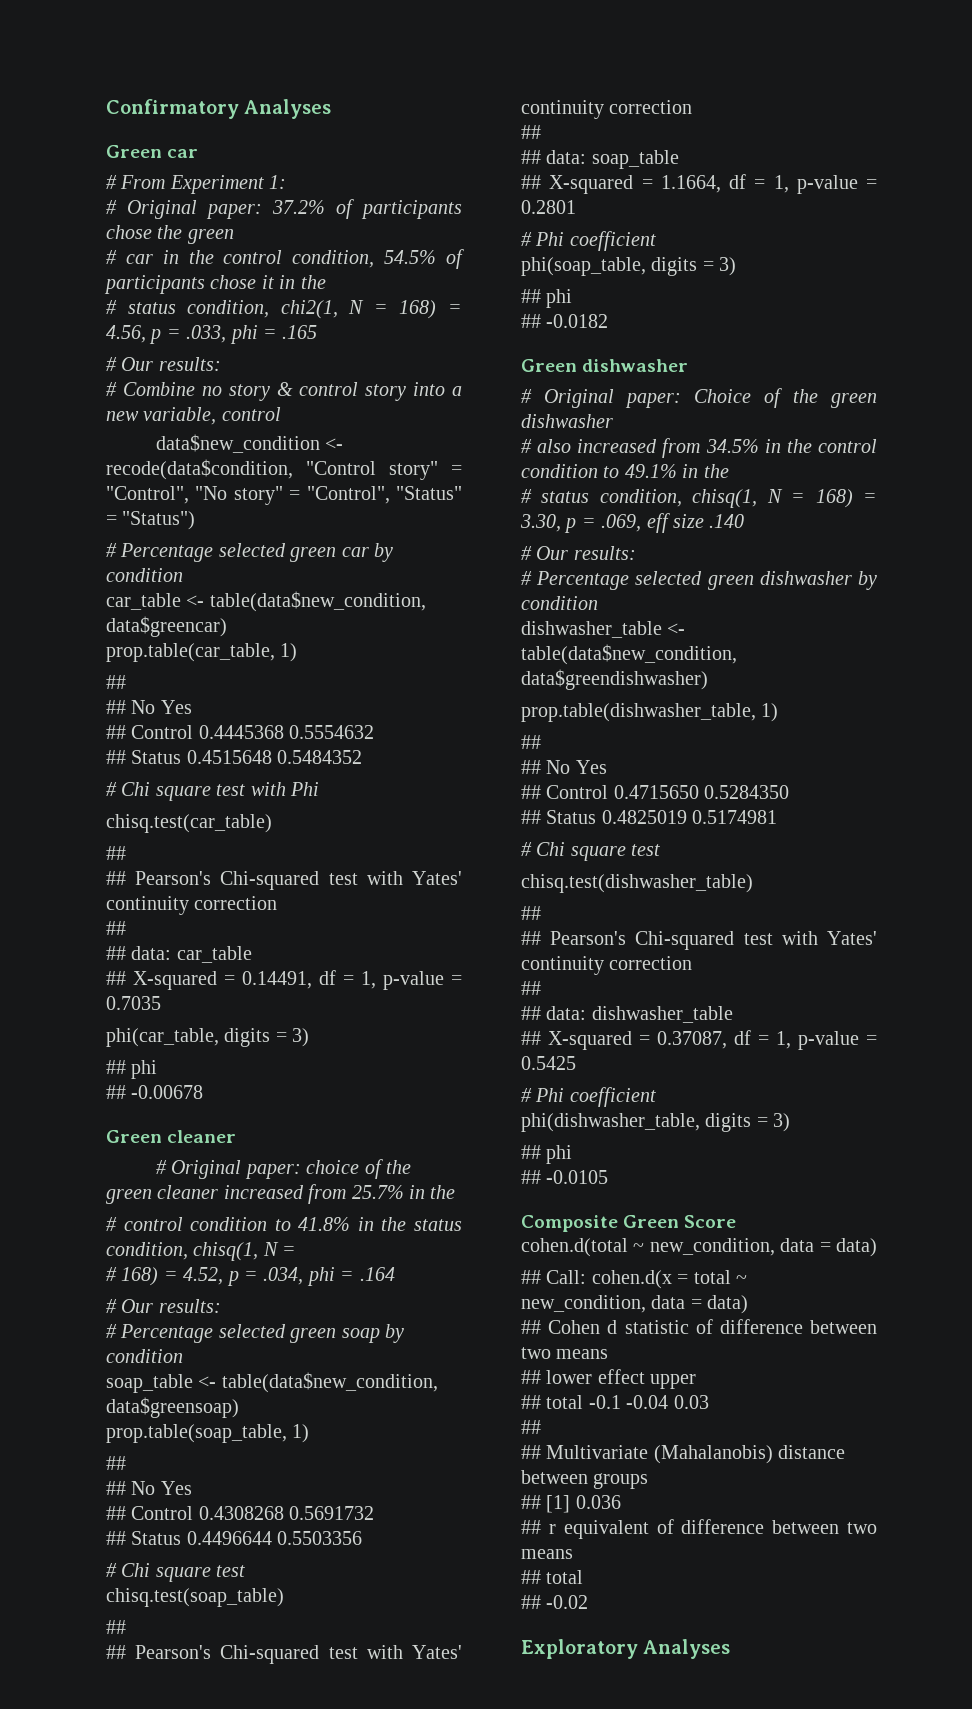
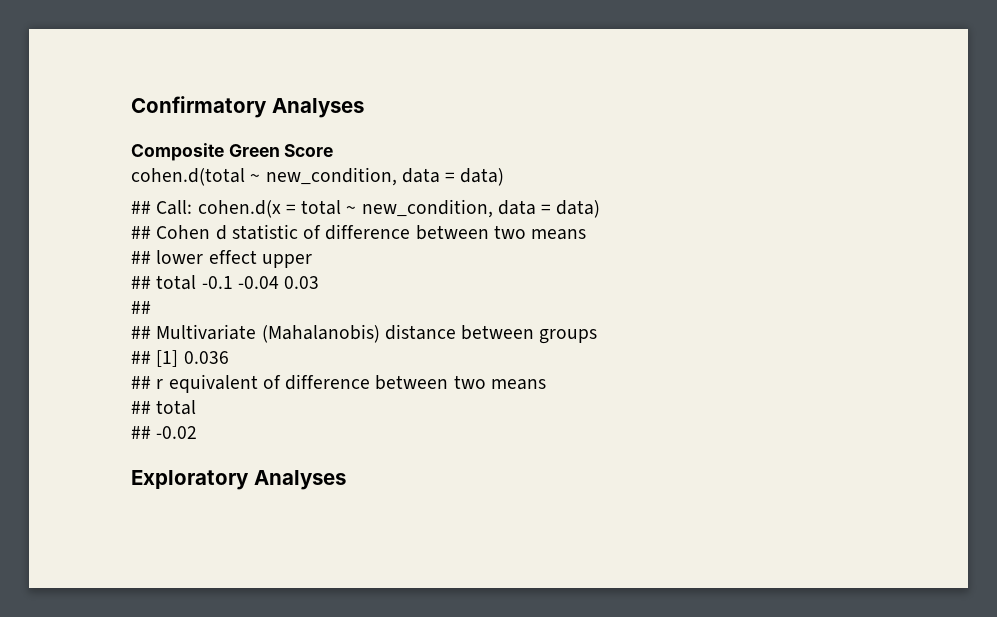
[106,145,199,158] [106,175,287,194] [106,199,462,219] [106,225,234,244] [106,249,464,269] [104,275,326,294] [106,300,462,319] [106,325,318,344] [106,357,221,371] [106,382,462,401] [106,407,281,425] [156,434,344,453] [106,459,462,480] [106,486,462,505] [106,511,196,530] [106,543,393,562] [106,568,183,582] [106,591,426,612] [106,616,227,637] [106,643,298,662] [106,675,126,689] [106,700,192,714] [106,725,375,739] [106,750,363,764] [106,782,319,801] [106,814,272,833] [106,846,126,860] [106,871,462,890] [106,896,278,915] [106,921,126,935] [106,946,252,963] [106,970,462,990] [106,996,161,1010] [106,1028,310,1047] [106,1060,158,1079] [106,1085,204,1099] [106,1130,237,1143] [156,1159,412,1179] [106,1184,456,1204] [106,1217,462,1231] [106,1242,297,1261] [106,1267,395,1286] [106,1299,221,1313] [106,1324,404,1343] [106,1349,183,1363] [106,1372,438,1393] [106,1397,239,1418] [106,1424,310,1443] [106,1456,126,1470] [106,1481,192,1495] [106,1506,375,1520] [106,1531,363,1545] [106,1563,246,1582] [106,1588,284,1607] [106,1620,126,1634] [106,1645,462,1664] [521,100,693,119] [521,125,541,139] [521,150,679,169] [521,174,877,194] [521,200,576,214] [521,231,656,251] [521,257,737,276] [521,289,573,308] [521,314,609,328] [521,359,689,372] [521,388,877,408] [521,414,613,428] [521,438,877,458] [521,464,729,478] [521,489,877,508] [520,513,745,533] [521,546,636,560] [521,571,877,590] [521,596,598,610] [521,621,686,638] [521,644,737,665] [521,669,708,690] [521,703,779,722] [521,735,541,749] [521,760,607,774] [521,785,790,799] [521,810,778,824] [521,842,661,861] [521,874,753,893] [521,906,541,920] [521,931,877,950] [521,956,693,975] [521,981,541,995] [521,1006,733,1023] [521,1030,877,1050] [521,1056,576,1070] [521,1087,656,1107] [521,1113,791,1132] [521,1145,573,1164] [521,1170,609,1184] // Green car // # From Experiment 1: // # Original paper: 37.2% of participants chose the green // # car in the control condition, 54.5% of participants chose it in the // # status condition, chi2(1, N = 168) = 4.56, p = .033, phi = .165 // # Our results: // # Combine no story & control story into a new variable, control // data$new_condition <- recode(data$condition, "Control story" = "Control", "No story" = "Control", "Status" = "Status") // # Percentage selected green car by condition // car_table <- table(data$new_condition, data$greencar) // prop.table(car_table, 1) // ## // ## No Yes // ## Control 0.4445368 0.5554632 // ## Status 0.4515648 0.5484352 // # Chi square test with Phi // chisq.test(car_table) // ## // ## Pearson's Chi-squared test with Yates' continuity correction // ## // ## data: car_table // ## X-squared = 0.14491, df = 1, p-value = 0.7035 // phi(car_table, digits = 3) // ## phi // ## -0.00678 // Green cleaner // # Original paper: choice of the green cleaner increased from 25.7% in the // # control condition to 41.8% in the status condition, chisq(1, N = // # 168) = 4.52, p = .034, phi = .164 // # Our results: // # Percentage selected green soap by condition // soap_table <- table(data$new_condition, data$greensoap) // prop.table(soap_table, 1) // ## // ## No Yes // ## Control 0.4308268 0.5691732 // ## Status 0.4496644 0.5503356 // # Chi square test // chisq.test(soap_table) // ## // ## Pearson's Chi-squared test with Yates' continuity correction // ## // ## data: soap_table // ## X-squared = 1.1664, df = 1, p-value = 0.2801 // # Phi coefficient // phi(soap_table, digits = 3) // ## phi // ## -0.0182 // Green dishwasher // # Original paper: Choice of the green dishwasher // # also increased from 34.5% in the control condition to 49.1% in the // # status condition, chisq(1, N = 168) = 3.30, p = .069, eff size .140 // # Our results: // # Percentage selected green dishwasher by condition // dishwasher_table <- table(data$new_condition, data$greendishwasher) // prop.table(dishwasher_table, 1) // ## // ## No Yes // ## Control 0.4715650 0.5284350 // ## Status 0.4825019 0.5174981 // # Chi square test // chisq.test(dishwasher_table) // ## // ## Pearson's Chi-squared test with Yates' continuity correction // ## // ## data: dishwasher_table // ## X-squared = 0.37087, df = 1, p-value = 0.5425 // # Phi coefficient // phi(dishwasher_table, digits = 3) // ## phi // ## -0.0105 -> (364, 108) none

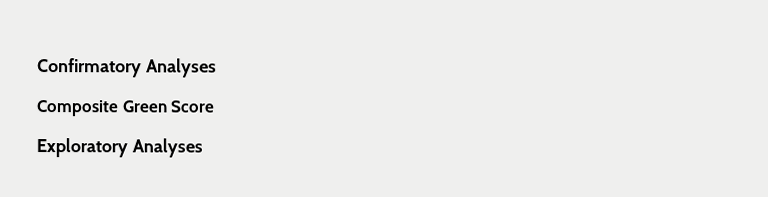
[131,167,505,186] [131,199,601,218] [131,224,587,240] [131,250,312,268] [131,275,320,290] [131,301,151,314] [131,324,598,344] [131,350,229,367] [131,374,546,393] [131,400,197,415] [131,426,198,439] // cohen.d(total ~ new_condition, data = data) // ## Call: cohen.d(x = total ~ new_condition, data = data) // ## Cohen d statistic of difference between two means // ## lower effect upper // ## total -0.1 -0.04 0.03 // ## // ## Multivariate (Mahalanobis) distance between groups // ## [1] 0.036 // ## r equivalent of difference between two means // ## total // ## -0.02 -> (215, 106) none

